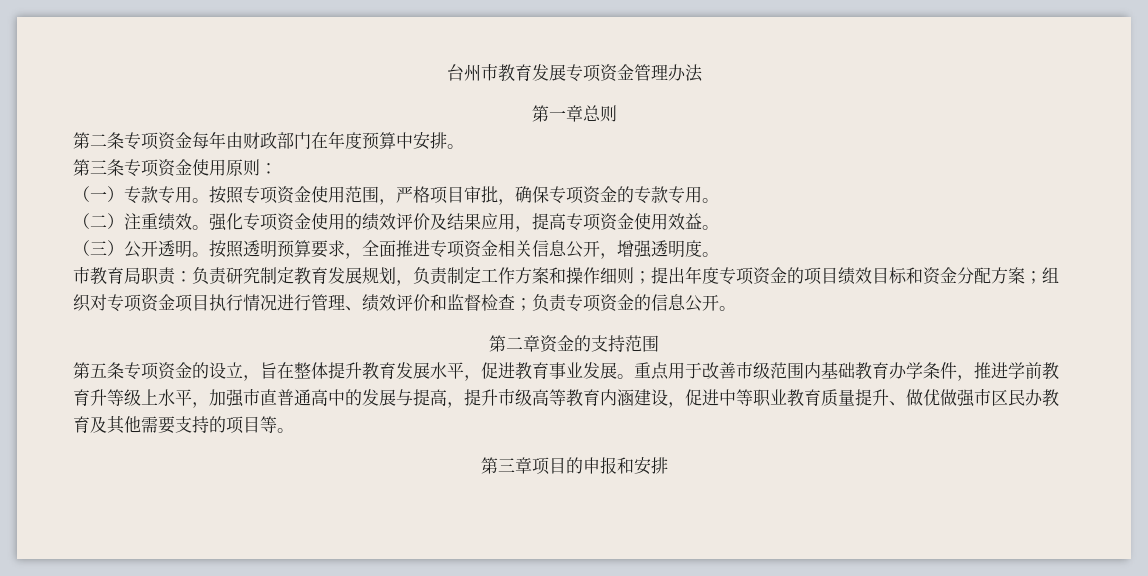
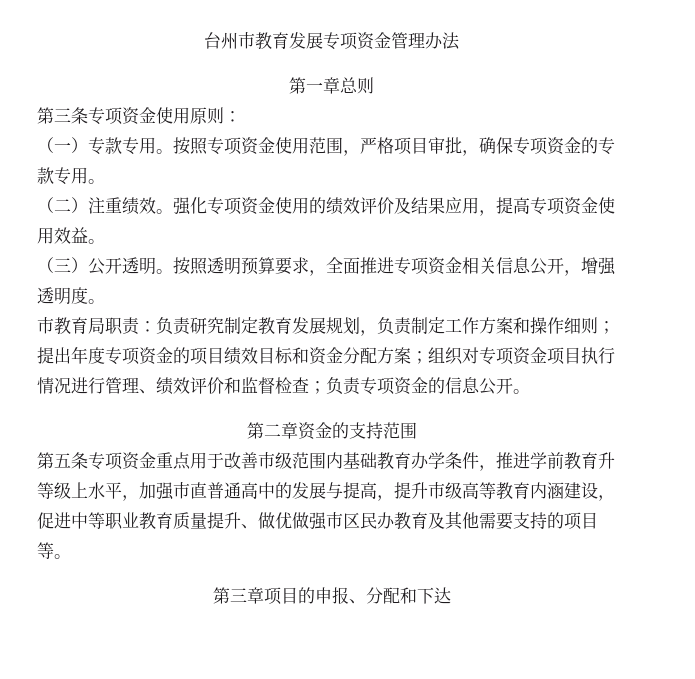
[73,131,464,150] // 第二条专项资金每年由财政部门在年度预算中安排。 -> (374, 85) none
[192,362,634,381] 的设立，旨在整体提升教育发展水平，促进教育事业发展。 -> (156, 460) none
[616,457,668,475] 和安排 -> [348,587,451,604] 、分配和下达

